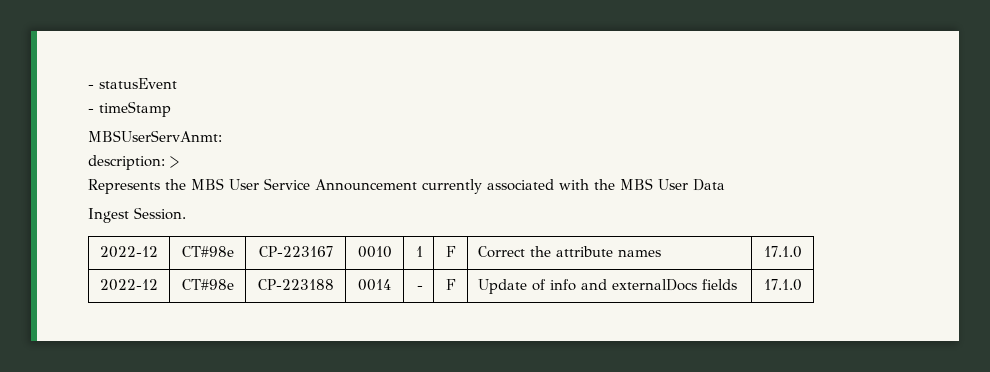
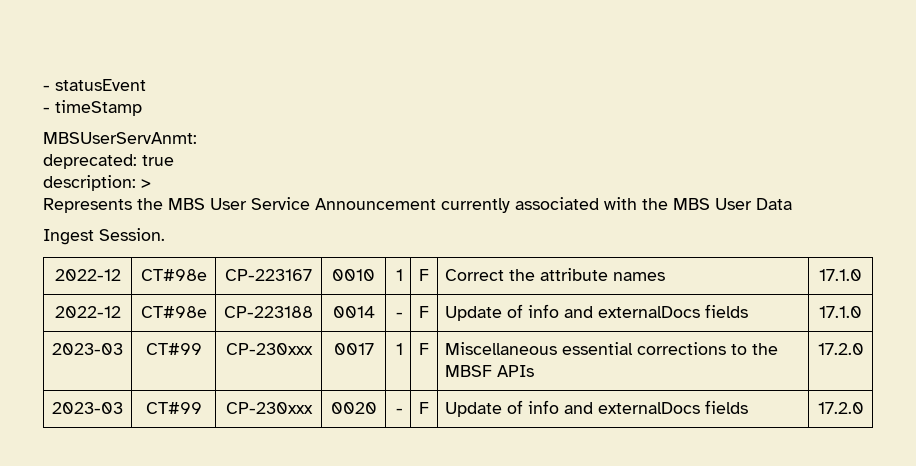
(222, 136) none -> [43,154,174,169] // deprecated: true
(802, 285) none -> [52,343,123,355] [145,343,202,355] [225,343,313,355] [333,343,374,355] [395,343,403,355] [419,343,429,355] [445,342,779,355] [445,365,535,377] [817,343,864,355] [52,402,123,414] [145,402,202,414] [225,402,313,414] [330,402,377,414] [395,408,403,414] [419,402,429,414] [445,400,749,417] [817,402,864,414] // 2023-03 | CT#99 | CP-230xxx | 0017 | 1 | F | Miscellaneous essential corrections to the MBSF APIs | 17.2.0 // 2023-03 | CT#99 | CP-230xxx | 0020 | - | F | Update of info and externalDocs fields | 17.2.0

